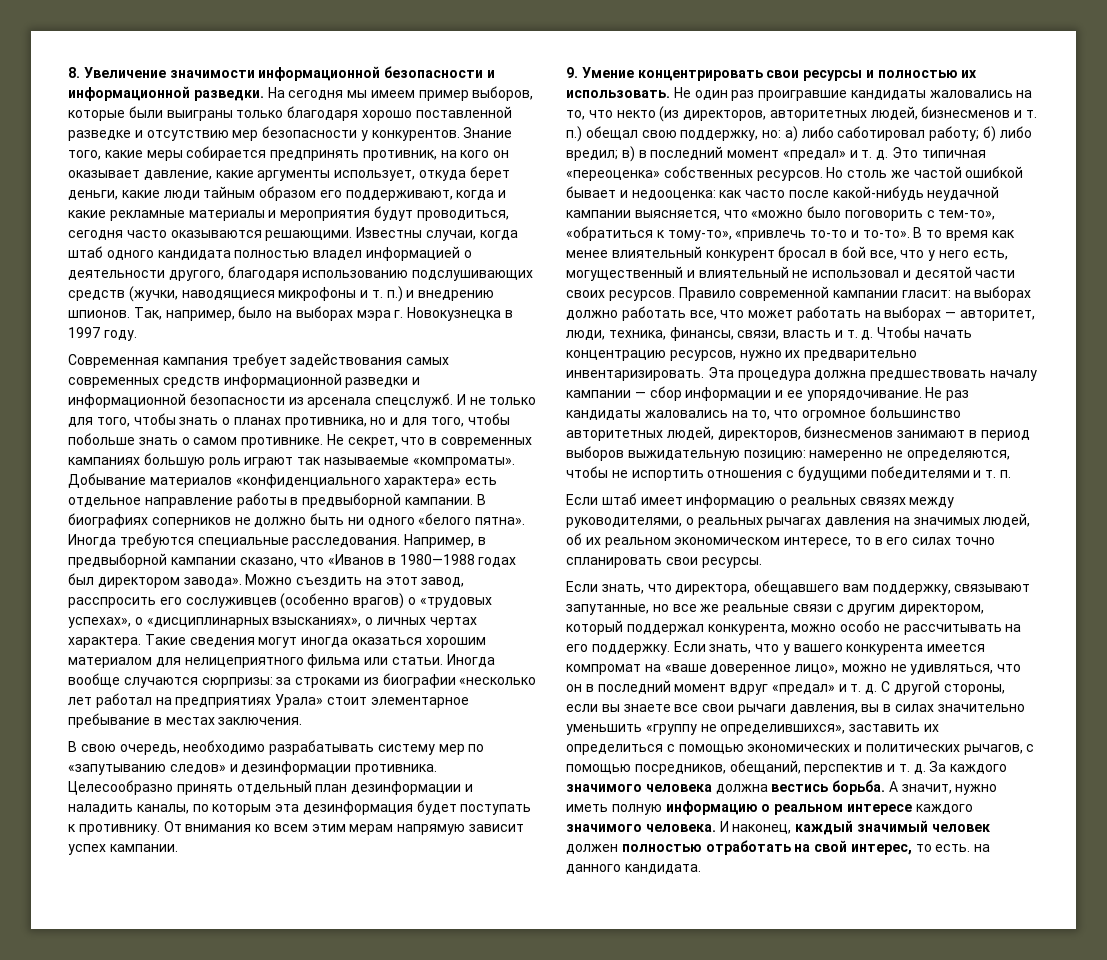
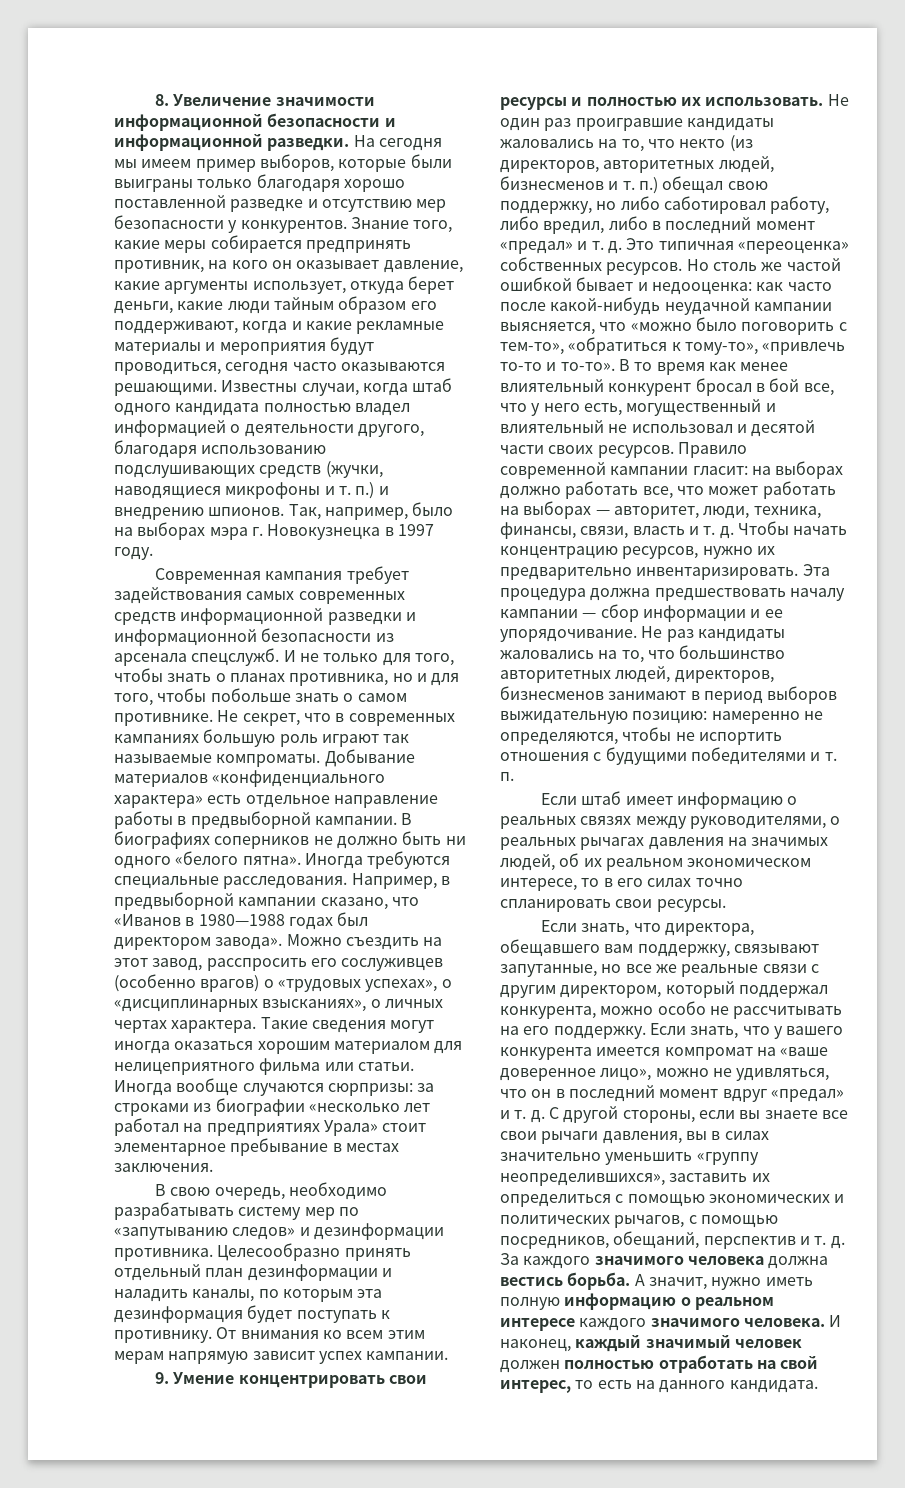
[412,457,515,468] «компроматы». -> [216,754,321,767] компроматы.
[762,126,1032,142] [566,146,635,162] но: а) либо саботировал работу; б) либо вредил; в) -> [596,196,830,214] [500,216,648,234] но либо саботировал работу, либо вредил, либо
[801,410,866,421] огромное -> (675, 654) none
[700,724,846,735] не определившихся», -> [500,1173,665,1186] неопределившихся»,
[935,844,971,852] есть. -> [597,1380,632,1389] есть

